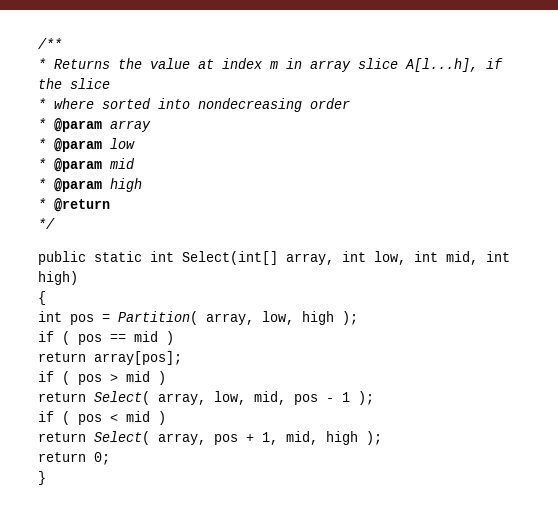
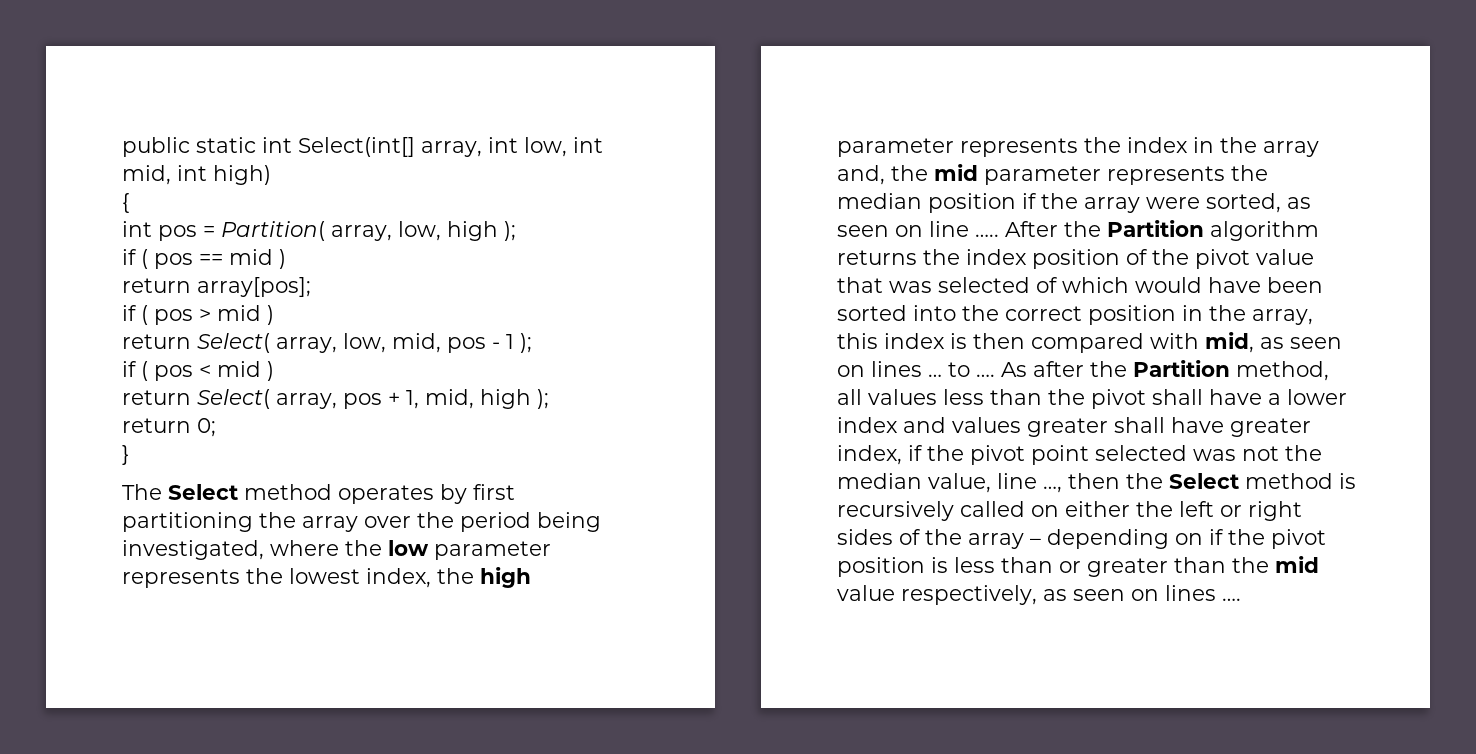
[38,38,62,49] [38,58,503,72] [38,78,110,89] [38,98,350,112] [38,118,151,132] [38,138,135,152] [38,158,135,172] [38,178,142,192] [38,198,110,212] [38,218,55,229] /** // * Returns the value at index m in array slice A[l...h], if the slice // * where sorted into nondecreasing order // * @param array // * @param low // * @param mid // * @param high // * @return // */ // -> (122, 147) none
(46, 478) none -> [122,484,515,504] [122,512,601,532] [122,540,551,560] [122,567,531,588] [837,137,1319,157] [837,164,1268,185] [837,193,1311,213] [837,220,1319,241] [837,249,1314,269] [837,277,1323,293] [837,305,1313,325] [837,332,1342,353] [837,360,1329,381] [837,389,1347,409] [837,417,1311,437] [837,445,1322,465] [837,473,1356,493] [837,501,1302,521] [837,529,1326,549] [837,556,1319,577] [837,585,1241,605] // The Select method operates by first partitioning the array over the period being investigated, where the low parameter represents the lowest index, the high parameter represents the index in the array and, the mid parameter represents the median position if the array were sorted, as seen on line ….. After the Partition algorithm returns the index position of the pivot value that was selected of which would have been sorted into the correct position in the array, this index is then compared with mid, as seen on lines … to …. As after the Partition method, all values less than the pivot shall have a lower index and values greater shall have greater index, if the pivot point selected was not the median value, line …, then the Select method is recursively called on either the left or right sides of the array – depending on if the pivot position is less than or greater than the mid value respectively, as seen on lines ….

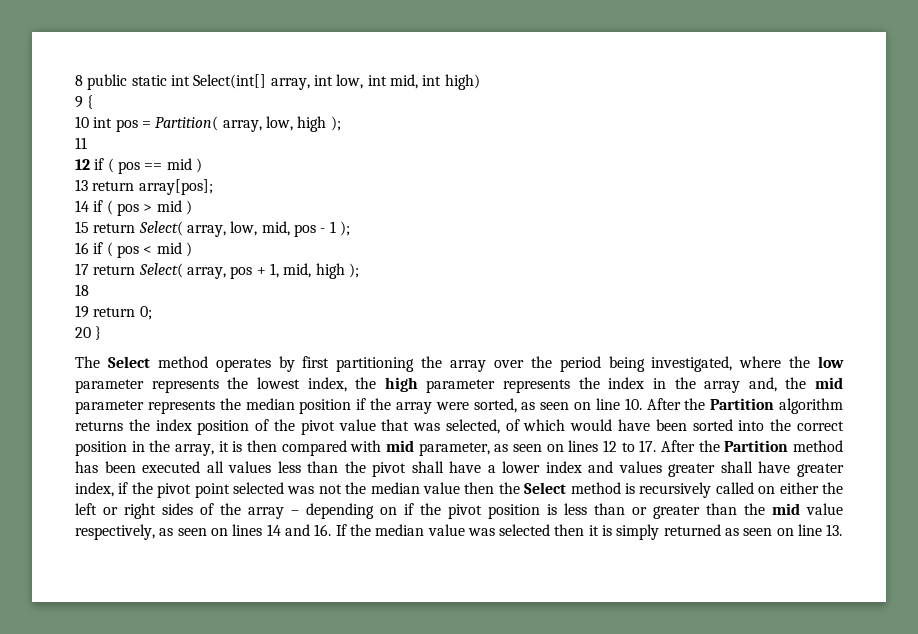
(122, 147) none -> [75,75,83,86] 8
(271, 175) none -> [75,96,83,108] 9
(129, 203) none -> [75,116,89,128] 10
(516, 231) none -> [75,137,87,149] [75,159,90,170] 11 // 12
(286, 259) none -> [75,179,88,191] 13
(311, 287) none -> [75,200,89,212] 14
(274, 315) none -> [75,221,89,233] 15
(532, 343) none -> [75,242,89,254] 16
(274, 371) none -> [75,263,89,275] 17
(549, 399) none -> [75,284,89,296] [75,305,89,318] 18 // 19
(216, 427) none -> [75,327,91,338] 20
[975,234,999,237] ….. -> [624,398,642,410] 10.
[938,277,1030,293] selected -> [445,419,500,434] selected,
[837,333,945,349] this index -> [218,441,229,452] it
[1205,332,1342,353] [837,360,1329,381] mid, as seen on lines … to …. As after the Partition method, -> [386,440,843,456] [75,461,201,473] mid parameter, as seen on lines 12 to 17. After the Partition method has been executed
[928,473,1062,493] value, line …, -> [423,482,460,494] value
[1222,598,1241,601] …. -> [266,524,843,540] 14 and 16. If the median value was selected then it is simply returned as seen on line 13.

